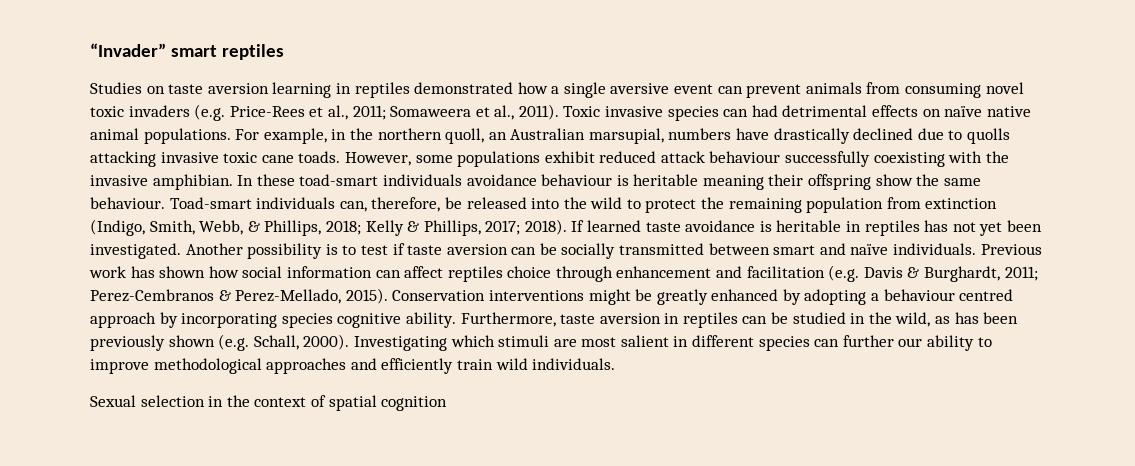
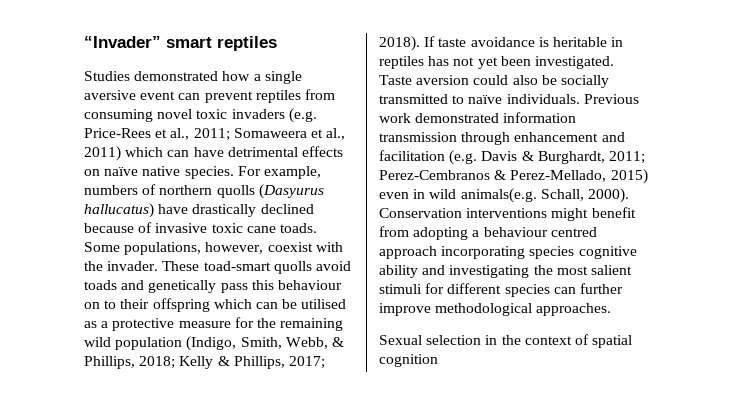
[146,82,410,98] on taste aversion learning in reptiles -> (130, 76) none
[805,82,862,94] animals -> [255,90,301,103] reptiles
[518,104,778,121] 2011). Toxic invasive species can had -> [84,146,224,161] 2011) which can have
[90,128,1011,144] [90,151,1009,167] [90,174,981,190] [90,197,998,213] animal populations. For example, in the northern quoll, an Australian marsupial, numbers have drastically declined due to quolls attacking invasive toxic cane toads. However, some populations exhibit reduced attack behaviour successfully coexisting with the invasive amphibian. In these toad-smart individuals avoidance behaviour is heritable meaning their offspring show the same behaviour. Toad-smart individuals can, therefore, be released into the wild to protect the remaining population from extinction -> [184,166,321,179] [84,184,324,199] [84,203,314,218] [84,222,317,233] [84,242,343,255] [84,261,351,274] [84,280,342,293] [84,298,347,312] [84,317,344,331] [84,337,183,350] species. For example, numbers of northern quolls (Dasyurus hallucatus) have drastically declined because of invasive toxic cane toads. Some populations, however, coexist with the invader. These toad-smart quolls avoid toads and genetically pass this behaviour on to their offspring which can be utilised as a protective measure for the remaining wild population
[587,220,642,232] learned -> (436, 41) none
[185,243,1042,259] [89,266,552,282] Another possibility is to test if taste aversion can be socially transmitted between smart and naïve individuals. Previous work has shown how social information can affect reptiles choice -> [379,75,609,88] [379,94,639,104] [379,112,577,123] [379,132,457,142] Taste aversion could also be socially transmitted to naïve individuals. Previous work demonstrated information transmission
[345,288,801,305] 2015). Conservation interventions might be greatly enhanced by -> [610,169,648,184] [379,188,629,203] [379,207,636,221] [379,226,409,237] 2015) even in wild animals(e.g. Schall, 2000). Conservation interventions might benefit from
[159,312,178,328] by -> (437, 252) none
[405,312,1019,328] [90,334,992,351] [90,358,616,374] ability. Furthermore, taste aversion in reptiles can be studied in the wild, as has been previously shown (e.g. Schall, 2000). Investigating which stimuli are most salient in different species can further our ability to improve methodological approaches and efficiently train wild individuals. -> [379,265,632,278] [379,283,623,297] [379,303,612,316] ability and investigating the most salient stimuli for different species can further improve methodological approaches.

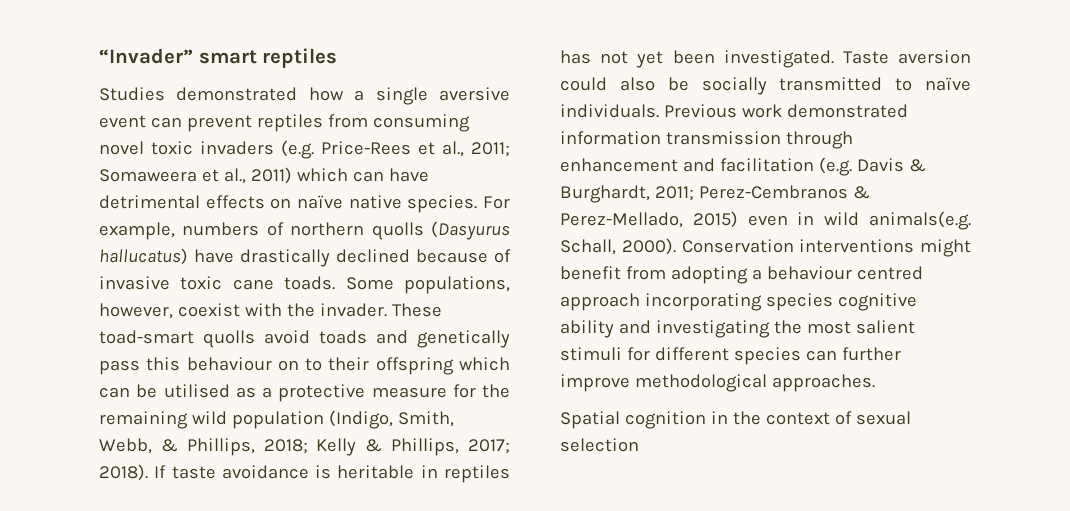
[379,335,482,345] Sexual selection -> [560,411,706,429] Spatial cognition
[592,335,633,348] [379,354,438,367] spatial cognition -> [855,411,911,425] [560,438,639,452] sexual selection

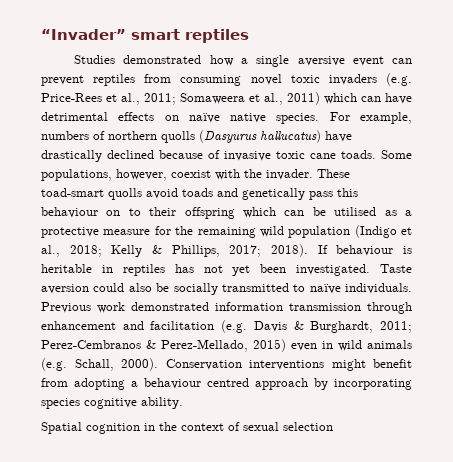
[328,410,454,429] [99,438,255,456] (Indigo, Smith, Webb, & Phillips, -> [354,225,412,238] [41,245,60,257] (Indigo et al.,
[171,465,309,479] taste avoidance -> [336,245,394,256] behaviour
[869,211,971,230] animals(e.g. -> [367,340,412,349] [41,358,67,371] animals (e.g.
(640, 302) none -> [314,378,328,390] by
[560,320,915,338] [560,347,901,365] [560,374,875,392] ability and investigating the most salient stimuli for different species can further improve methodological approaches. -> [141,397,183,409] ability.

